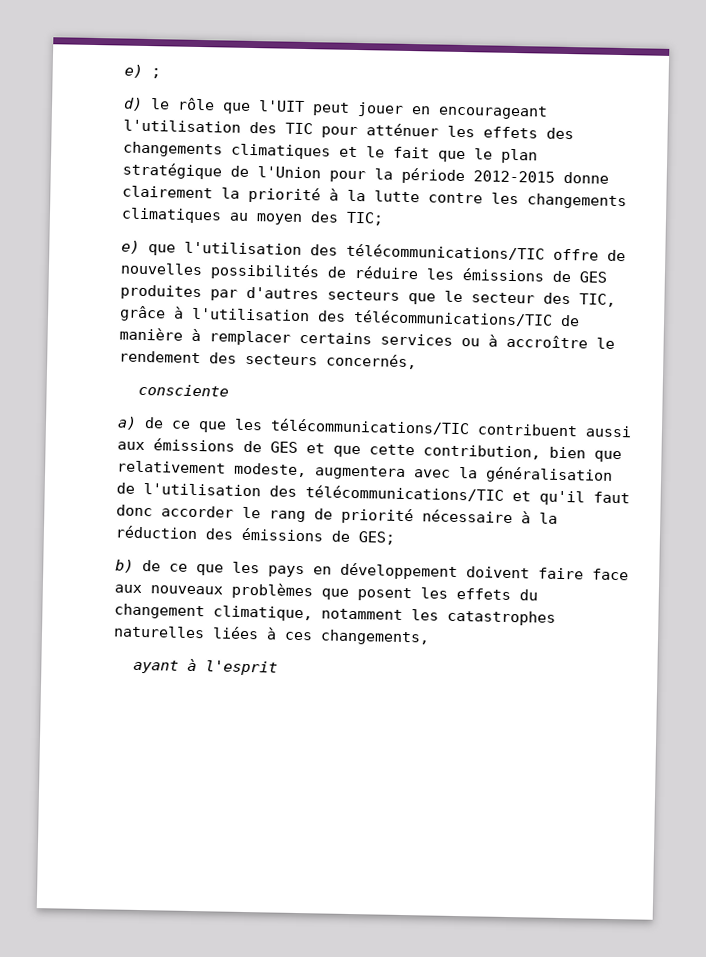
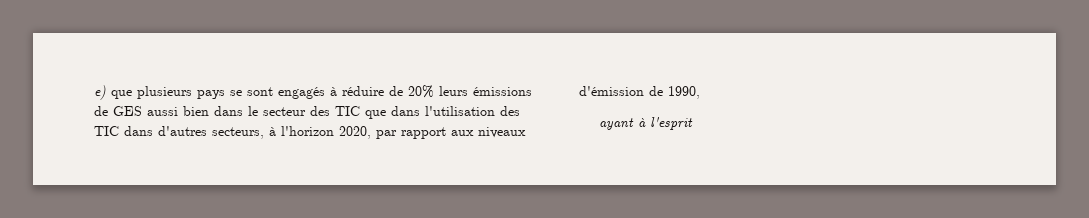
[124,64,161,79] [123,97,548,120] [123,119,574,140] [123,141,538,164] [122,162,609,185] [122,185,627,210] [121,207,384,226] [121,240,626,262] [120,262,607,283] [120,284,616,307] [119,305,580,327] [119,327,615,349] [119,350,417,370] [138,383,230,397] [117,416,632,438] [117,438,622,463] [117,460,613,484] [116,482,630,506] [116,504,558,525] [115,525,395,545] [115,559,629,581] [114,582,538,602] [114,603,556,626] [113,625,430,646] e) ; // d) le rôle que l'UIT peut jouer en encourageant l'utilisation des TIC pour atténuer les effets des changements climatiques et le fait que le plan stratégique de l'Union pour la période 2012-2015 donne clairement la priorité à la lutte contre les changements climatiques au moyen des TIC; // e) que l'utilisation des télécommunications/TIC offre de nouvelles possibilités de réduire les émissions de GES produites par d'autres secteurs que le secteur des TIC, grâce à l'utilisation des télécommunications/TIC de manière à remplacer certains services ou à accroître le rendement des secteurs concernés, // consciente // a) de ce que les télécommunications/TIC contribuent aussi aux émissions de GES et que cette contribution, bien que relativement modeste, augmentera avec la généralisation de l'utilisation des télécommunications/TIC et qu'il faut donc accorder le rang de priorité nécessaire à la réduction des émissions de GES; // b) de ce que les pays en développement doivent faire face aux nouveaux problèmes que posent les effets du changement climatique, notamment les catastrophes naturelles liées à ces changements, -> [94,85,532,100] [94,106,520,119] [94,126,526,139] [579,86,700,99] e) que plusieurs pays se sont engagés à réduire de 20% leurs émissions de GES aussi bien dans le secteur des TIC que dans l'utilisation des TIC dans d'autres secteurs, à l'horizon 2020, par rapport aux niveaux d'émission de 1990,

